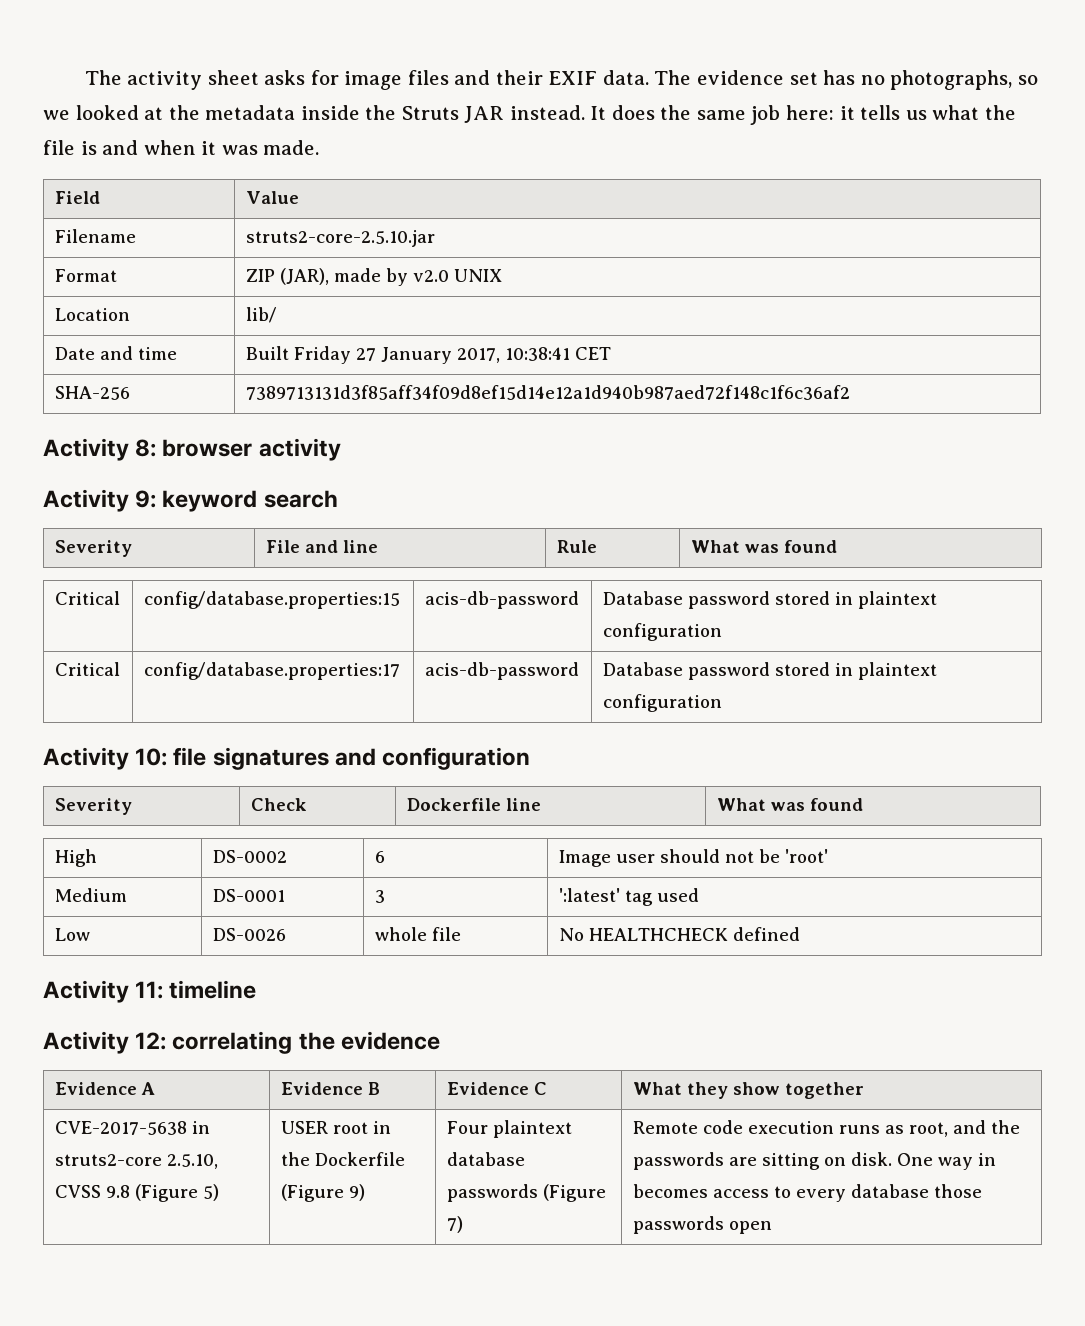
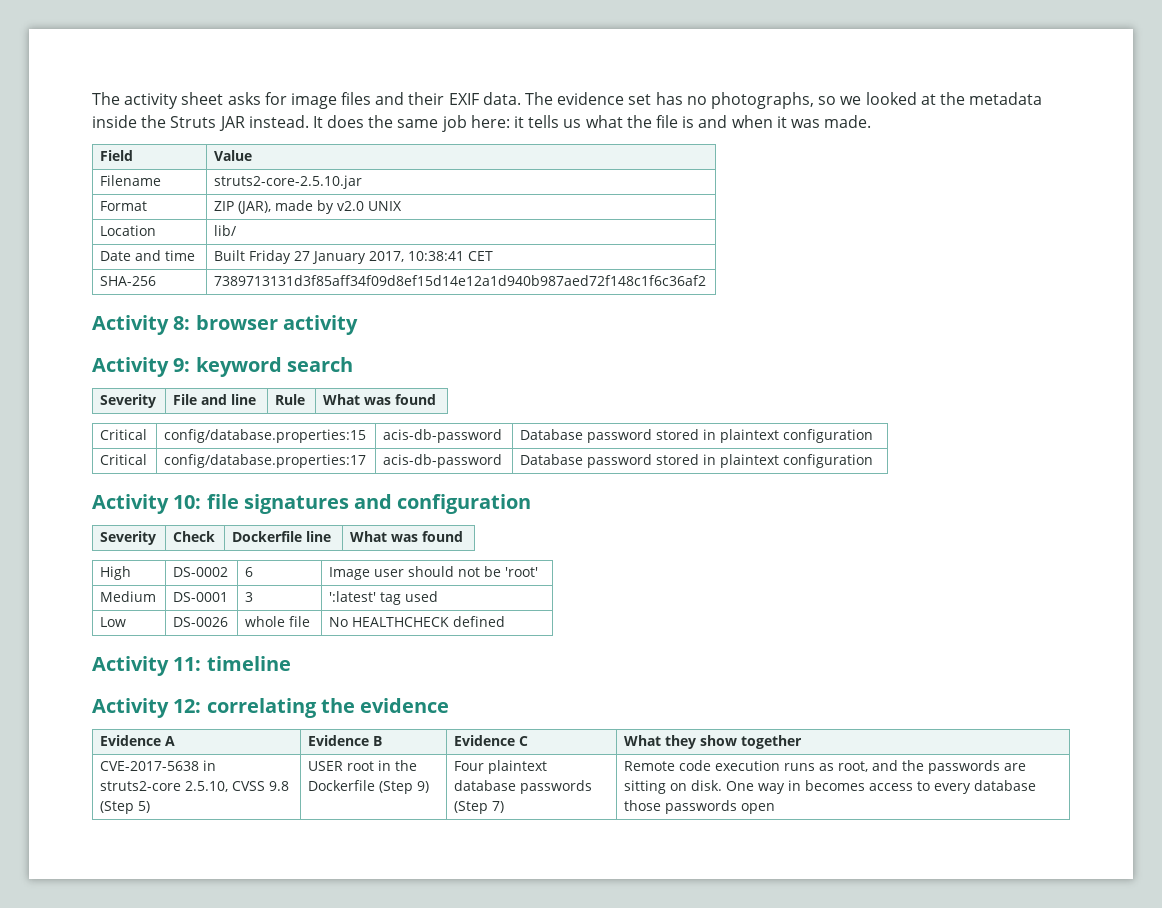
[134,1184,198,1202] (Figure -> [100,801,135,814] (Step
[280,1184,344,1202] (Figure -> [379,781,414,794] (Step
[542,1184,606,1202] (Figure -> [454,801,489,814] (Step

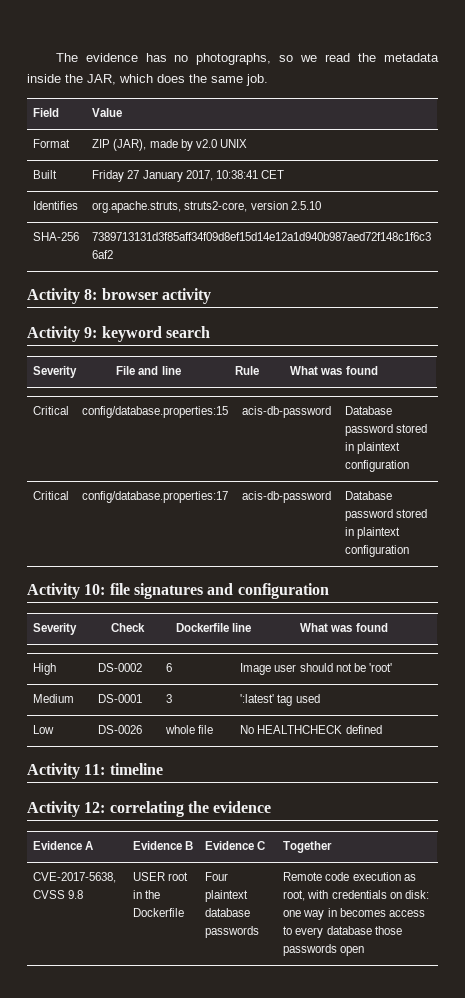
[92,92,652,109] The activity sheet asks for image files and their EXIF data. The evidence set -> [55,53,138,62] The evidence
[865,92,936,105] looked at -> [325,53,351,62] read
[170,115,872,132] Struts JAR instead. It does the same job here: it tells us what the file is and when it was made. -> [87,74,268,86] JAR, which does the same job.
[100,175,162,186] [214,175,363,189] // Filename | struts2-core-2.5.10.jar -> (123, 112) none
[100,225,157,236] [214,225,237,236] [100,250,196,261] [214,250,246,261] Location | lib/ // Date and time | Built -> [33,170,58,179] Built |
(494, 256) none -> [33,201,79,210] [92,201,321,213] // Identifies | org.apache.struts, struts2-core, version 2.5.10
[624,735,803,749] [100,760,217,771] [100,781,229,792] What they show together // CVE-2017-5638 in struts2-core 2.5.10, -> [283,841,333,853] [33,872,117,883] Together // CVE-2017-5638,
[100,801,151,814] (Step 5) -> (84, 894) none
[379,781,430,794] (Step 9) -> (185, 912) none
[454,801,505,814] (Step 7) -> (260, 932) none
[784,763,816,771] runs -> (401, 876) none
[872,760,1027,774] [624,780,755,794] and the passwords are sitting on disk. One -> [307,890,429,899] [283,910,302,917] with credentials on disk: one

